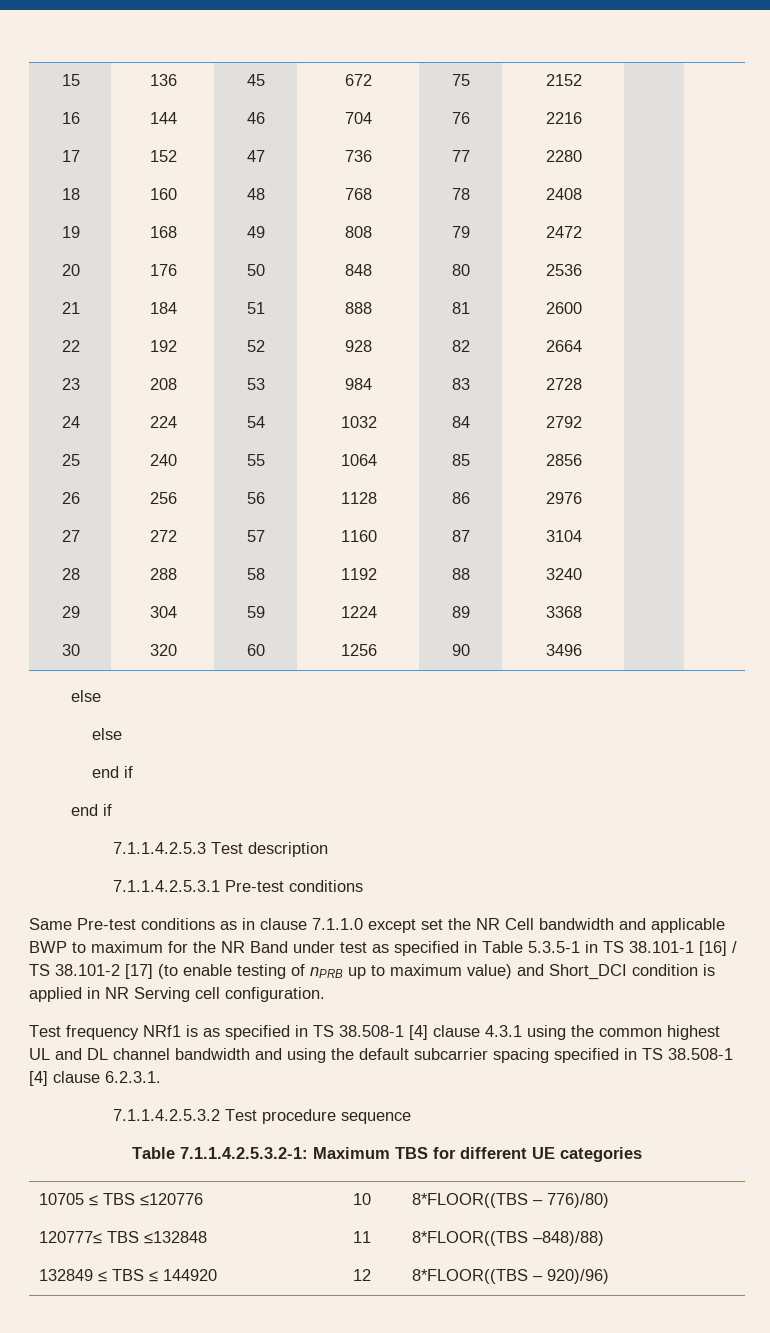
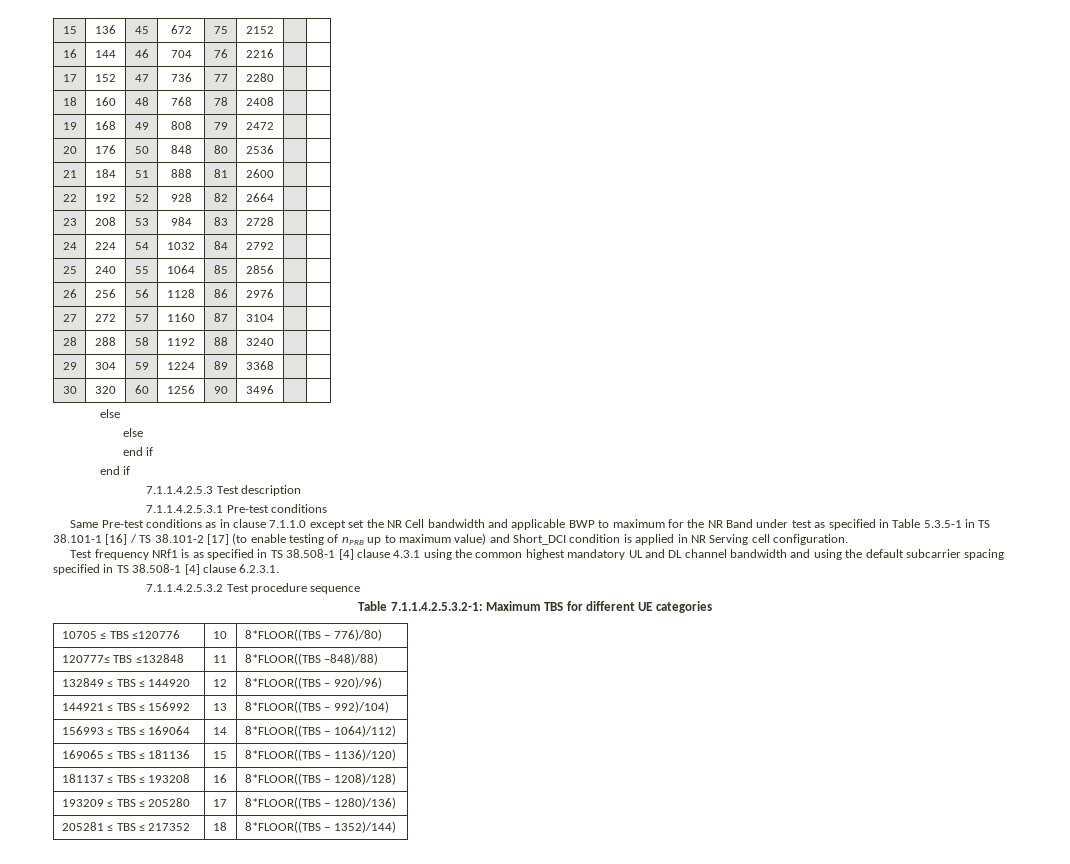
(720, 1032) none -> [567,549,626,560] mandatory
(609, 1276) none -> [61,702,191,711] [212,703,227,711] [244,701,389,713] [61,726,191,735] [212,727,227,735] [244,725,396,737] [61,750,191,759] [212,751,227,759] [244,749,396,761] [61,774,191,783] [212,774,227,783] [244,773,396,785] [61,798,191,807] [212,799,227,807] [244,797,396,809] [61,822,191,831] [212,822,227,831] [244,821,396,833] // 144921 ≤ TBS ≤ 156992 | 13 | 8*FLOOR((TBS – 992)/104) // 156993 ≤ TBS ≤ 169064 | 14 | 8*FLOOR((TBS – 1064)/112) // 169065 ≤ TBS ≤ 181136 | 15 | 8*FLOOR((TBS – 1136)/120) // 181137 ≤ TBS ≤ 193208 | 16 | 8*FLOOR((TBS – 1208)/128) // 193209 ≤ TBS ≤ 205280 | 17 | 8*FLOOR((TBS – 1280)/136) // 205281 ≤ TBS ≤ 217352 | 18 | 8*FLOOR((TBS – 1352)/144)

